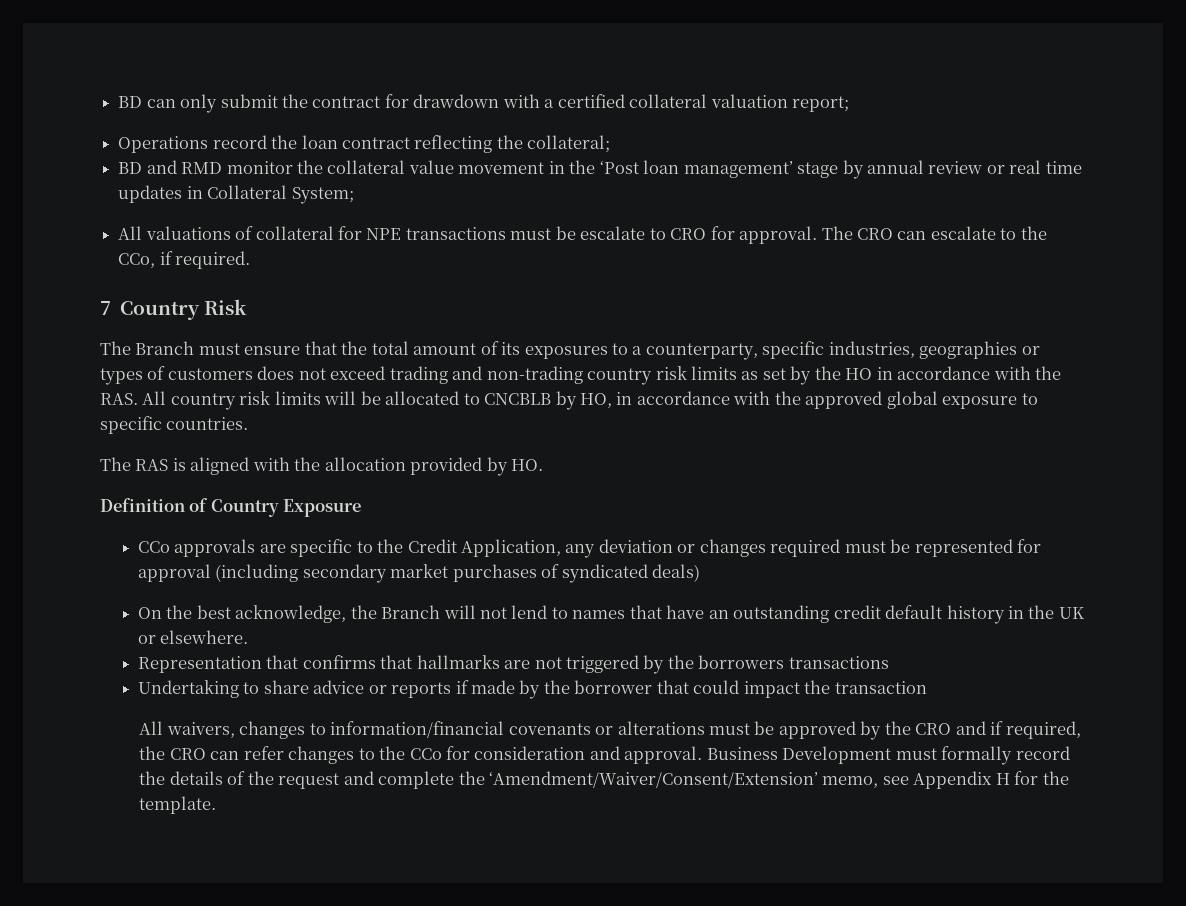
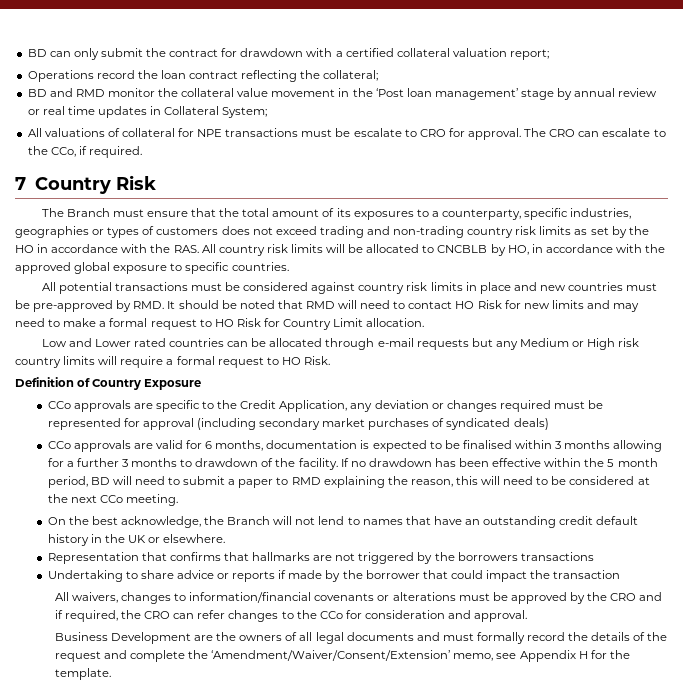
[100,457,544,476] The RAS is aligned with the allocation provided by HO. -> [41,282,658,294] [15,300,640,312] [15,318,425,330] [41,338,640,350] [15,356,330,368] All potential transactions must be considered against country risk limits in place and new countries must be pre-approved by RMD. It should be noted that RMD will need to contact HO Risk for new limits and may need to make a formal request to HO Risk for Country Limit allocation. // Low and Lower rated countries can be allocated through e-mail requests but any Medium or High risk country limits will require a formal request to HO Risk.
(701, 573) none -> [47,440,663,452] [47,458,658,470] [47,476,650,488] [47,494,178,506] // CCo approvals are valid for 6 months, documentation is expected to be finalised within 3 months allowing for a further 3 months to drawdown of the facility. If no drawdown has been effective within the 5 month period, BD will need to submit a paper to RMD explaining the reason, this will need to be considered at the next CCo meeting.
(703, 755) none -> (528, 616) //
(892, 755) none -> [194,632,440,644] are the owners of all legal documents and

